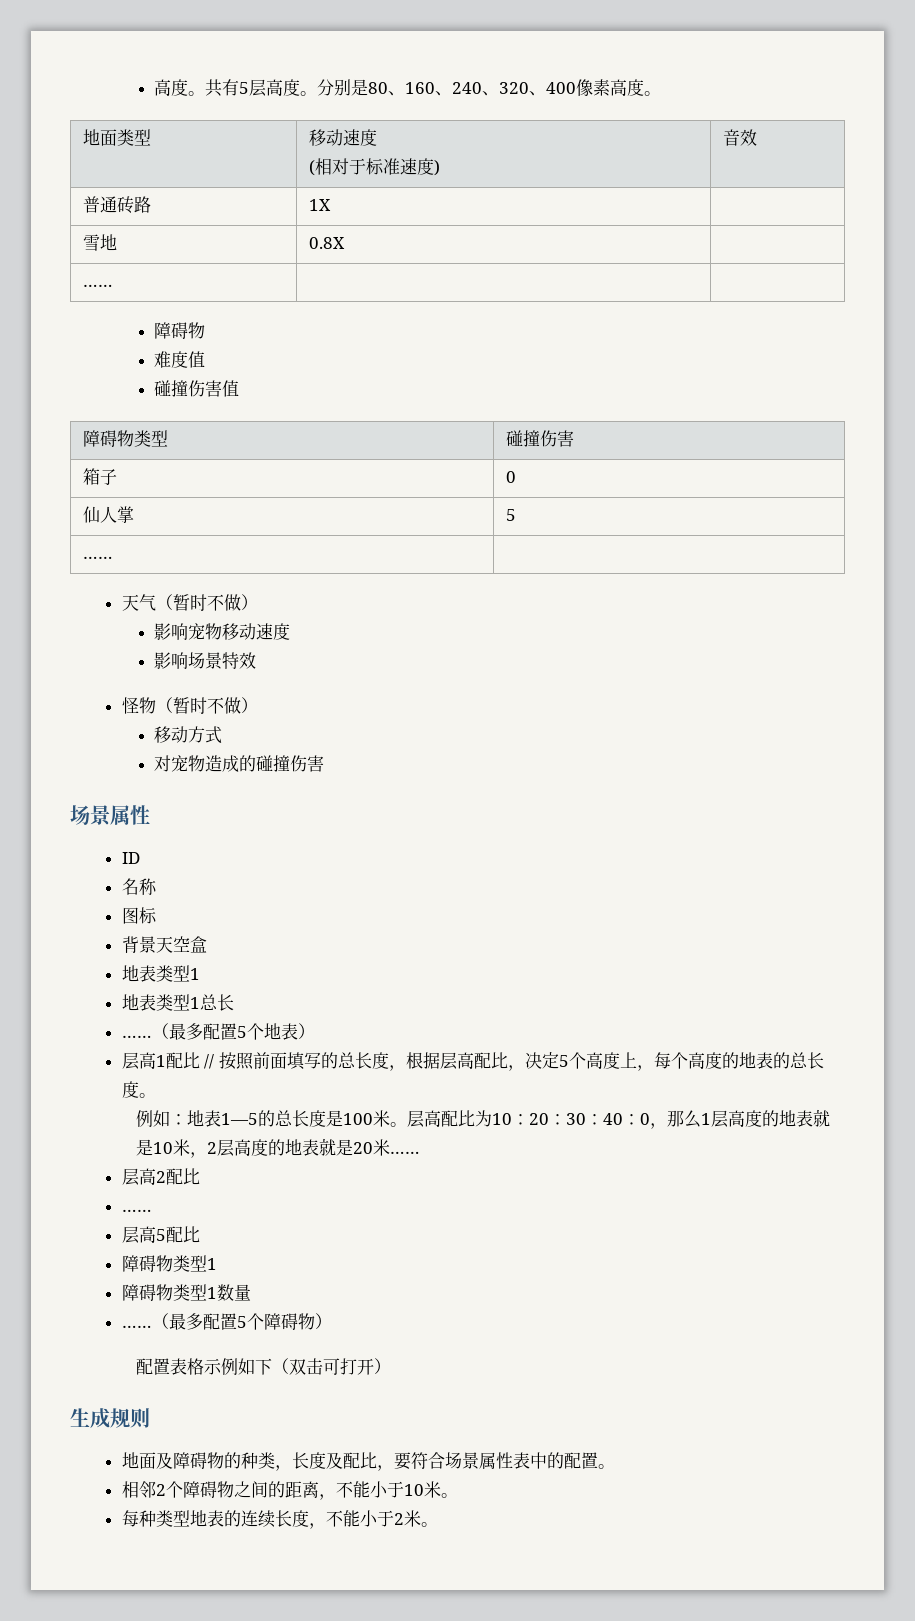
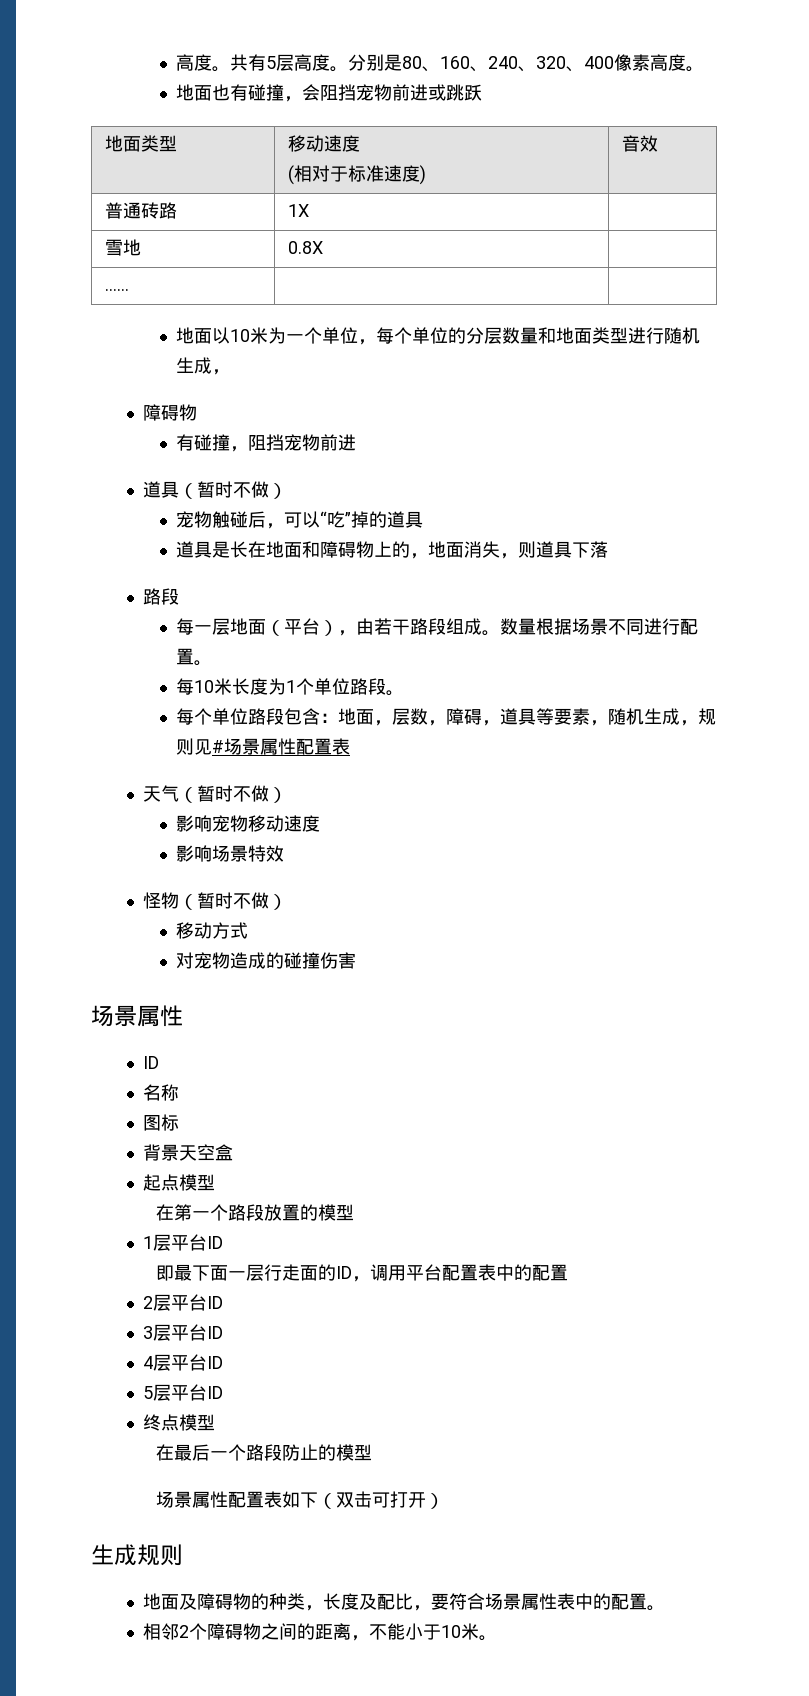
(662, 93) none -> [176,84,483,102] // 地面也有碰撞，会阻挡宠物前进或跳跃
[154,322,206,339] [154,351,206,368] [154,380,240,397] [82,430,168,447] [505,430,574,447] [82,468,117,485] [505,471,516,483] [82,506,134,523] [505,509,516,521] [82,556,113,559] 障碍物 // 难度值 // 碰撞伤害值 // 障碍物类型 | 碰撞伤害 // 箱子 | 0 // 仙人掌 | 5 // …… | -> [176,327,701,345] [176,357,231,375] [143,404,198,421] [176,434,357,452] [143,481,288,499] [176,511,424,529] [176,541,609,559] [143,588,180,605] [176,618,699,636] [176,648,213,666] [176,678,405,696] [176,708,717,726] [176,738,351,755] 地面以10米为一个单位，每个单位的分层数量和地面类型进行随机生成， // 障碍物 // 有碰撞，阻挡宠物前进 // 道具（暂时不做） // 宠物触碰后，可以“吃”掉的道具 // 道具是长在地面和障碍物上的，地面消失，则道具下落 // 路段 // 每一层地面（平台），由若干路段组成。数量根据场景不同进行配置。 // 每10米长度为1个单位路段。 // 每个单位路段包含：地面，层数，障碍，道具等要素，随机生成，规则见#场景属性配置表
[121,965,200,982] [121,994,234,1011] [121,1023,315,1040] [121,1052,824,1071] [121,1081,156,1098] [135,1109,830,1129] [135,1138,420,1158] [121,1168,200,1186] [121,1209,152,1212] [121,1226,200,1244] [121,1255,217,1272] [121,1284,251,1301] [121,1313,332,1330] [135,1358,238,1375] 地表类型1 // 地表类型1总长 // ……（最多配置5个地表） // 层高1配比 // 按照前面填写的总长度，根据层高配比，决定5个高度上，每个高度的地表的总长度。 // 例如：地表1—5的总长度是100米。层高配比为10：20：30：40：0，那么1层高度的地表就是10米，2层高度的地表就是20米…… // 层高2配比 // …… // 层高5配比 // 障碍物类型1 // 障碍物类型1数量 // ……（最多配置5个障碍物） // 配置表格示例 -> [143,1174,216,1191] [156,1204,355,1221] [143,1234,224,1251] [156,1264,569,1282] [143,1294,224,1311] [143,1324,224,1341] [143,1354,224,1371] [143,1384,224,1401] [143,1414,216,1431] [156,1444,373,1461] [156,1491,283,1508] 起点模型 // 在第一个路段放置的模型 // 1层平台ID // 即最下面一层行走面的ID，调用平台配置表中的配置 // 2层平台ID // 3层平台ID // 4层平台ID // 5层平台ID // 终点模型 // 在最后一个路段防止的模型 // 场景属性配置表
[121,1510,438,1529] // 每种类型地表的连续长度，不能小于2米。 -> (498, 1638) none

